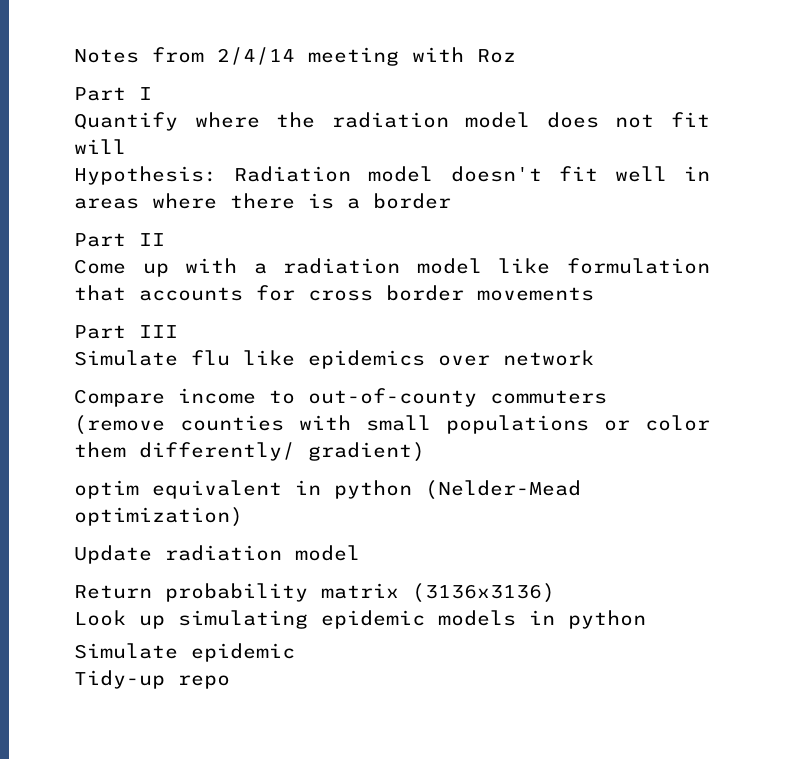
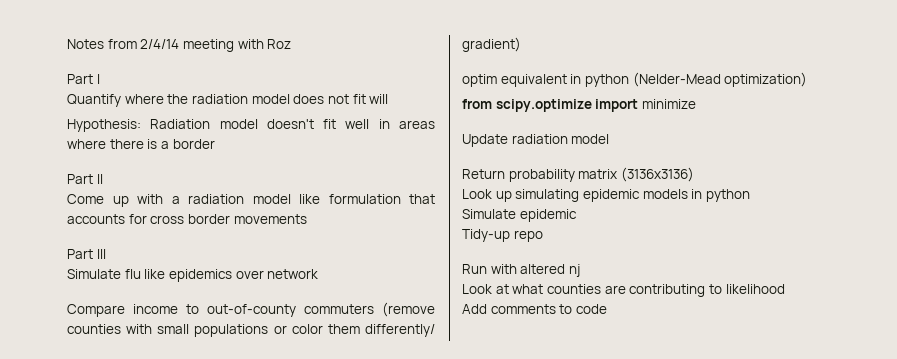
(243, 517) none -> [462,99,696,112] // from scipy.optimize import minimize
(230, 682) none -> [462,264,580,277] [462,284,785,297] [462,304,607,314] // Run with altered nj // Look at what counties are contributing to likelihood // Add comments to code

